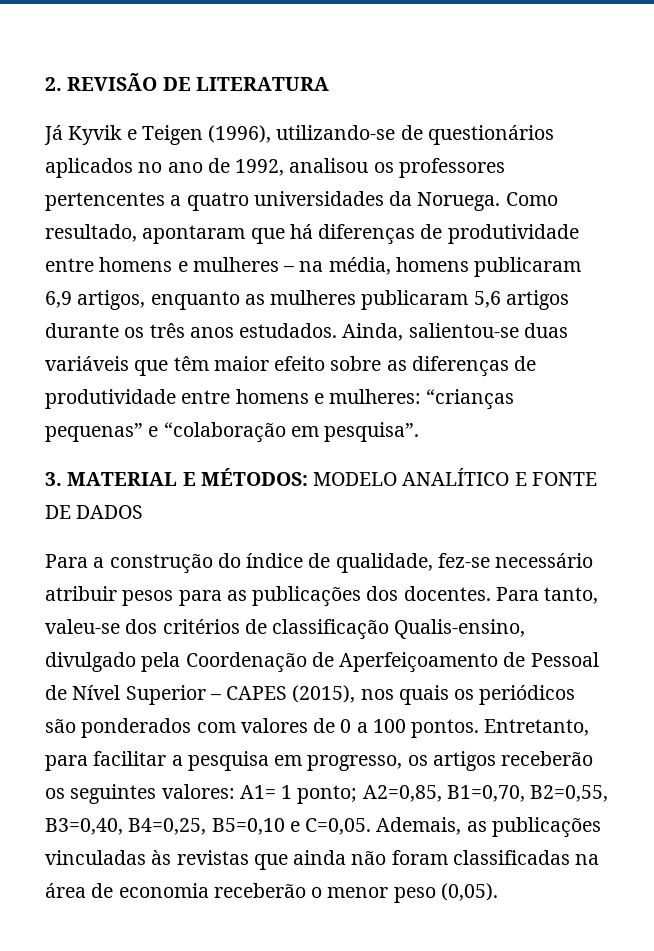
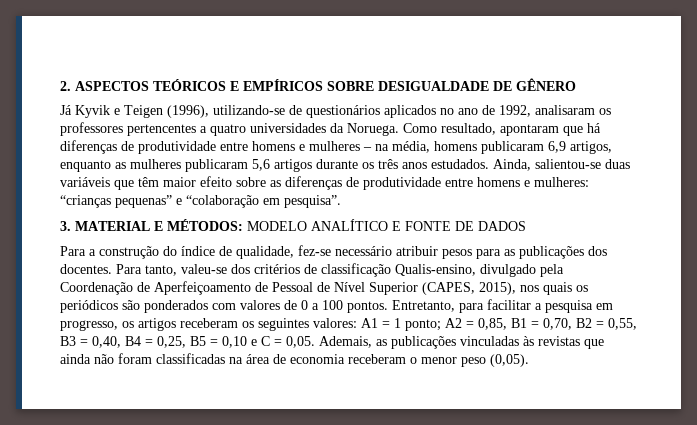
[67,73,329,91] REVISÃO DE LITERATURA -> [75,78,576,91] ASPECTOS TEÓRICOS E EMPÍRICOS SOBRE DESIGUALDADE DE GÊNERO
[289,158,369,173] analisou -> [535,105,595,115] analisaram
[209,685,356,703] – CAPES (2015), -> [422,282,516,295] (CAPES, 2015),
[501,751,594,766] receberão -> [180,318,238,328] receberam
[239,785,609,804] [45,818,372,835] A1= 1 ponto; A2=0,85, B1=0,70, B2=0,55, B3=0,40, B4=0,25, B5=0,10 e C=0,05. -> [361,318,637,331] [60,336,315,348] A1 = 1 ponto; A2 = 0,85, B1 = 0,70, B2 = 0,55, B3 = 0,40, B4 = 0,25, B5 = 0,10 e C = 0,05.
[213,883,306,898] receberão -> [348,354,406,364] receberam

